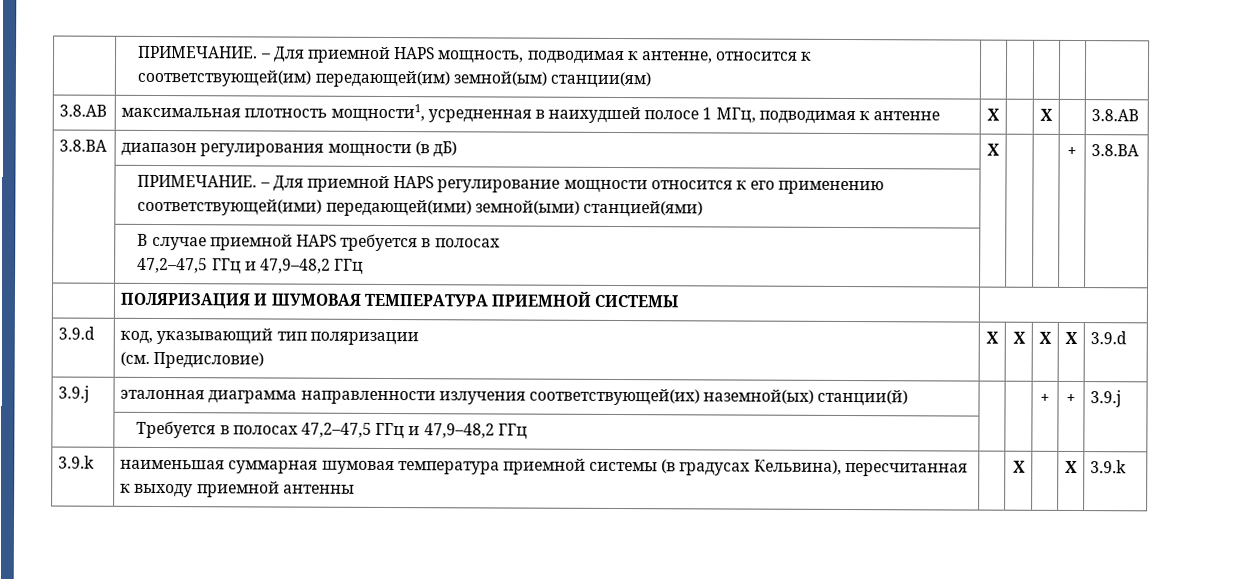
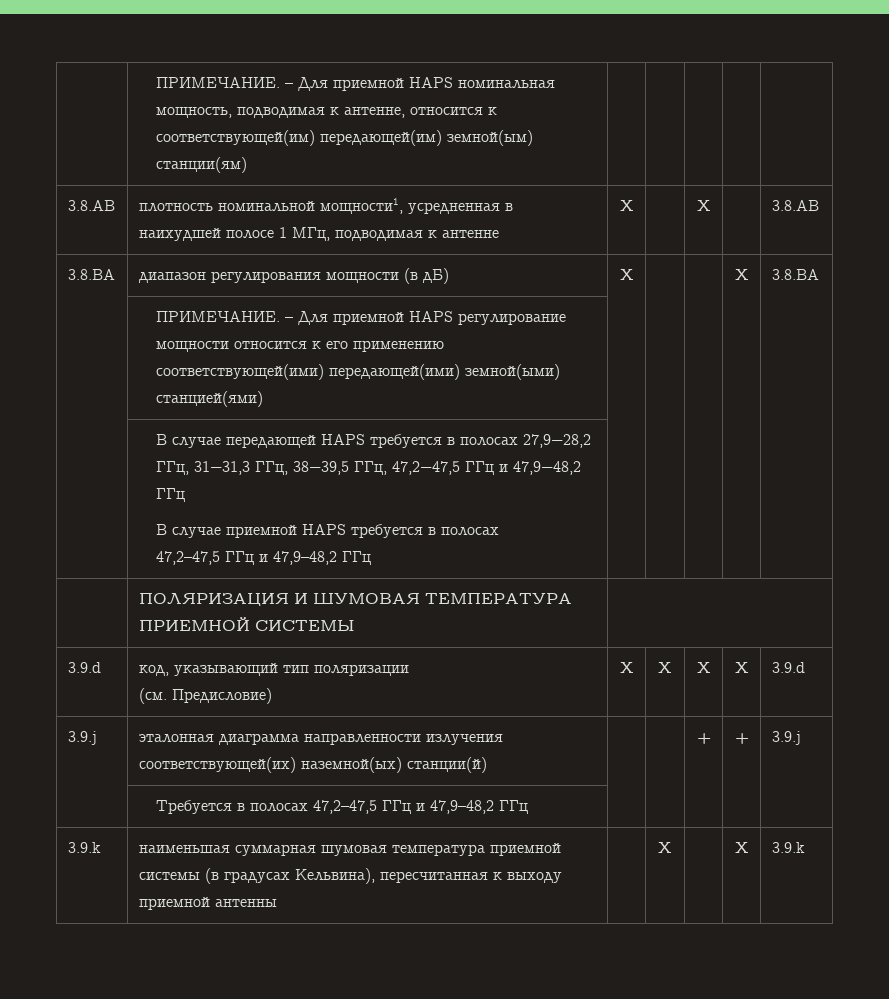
[138,45,436,64] | ПРИМЕЧАНИЕ. – Для приемной HAPS -> [155,77,555,91] | ПРИМЕЧАНИЕ. – Для приемной HAPS номинальная
[121,107,328,118] максимальная плотность -> [138,201,315,212] плотность номинальной
[1067,146,1077,157] + -> [734,269,749,280] X
(207, 243) none -> [225,434,591,448] [155,461,581,475] [155,488,185,502] [155,524,221,538] передающей HAPS требуется в полосах 27,9−28,2 ГГц, 31−31,3 ГГц, 38−39,5 ГГц, 47,2−47,5 ГГц и 47,9−48,2 ГГц // В случае

